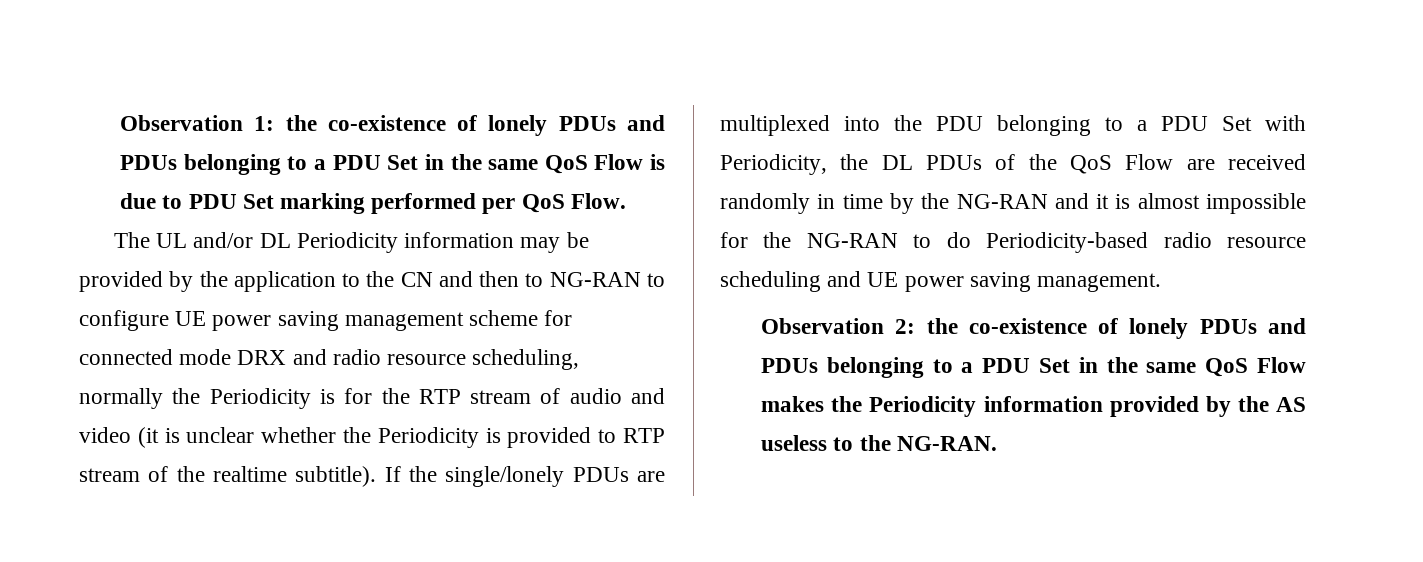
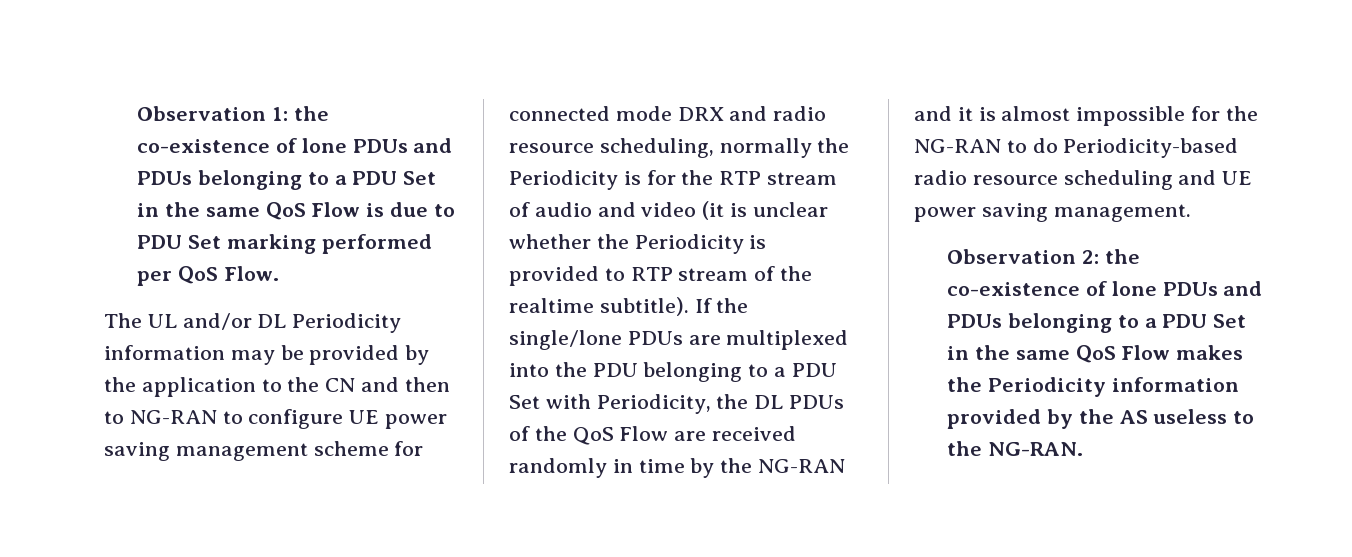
[488,115,548,136] lonely -> [301,138,347,153] lone
[445,466,565,487] single/lonely -> [509,330,622,350] single/lone
[1129,318,1189,339] lonely -> [1111,281,1157,296] lone

